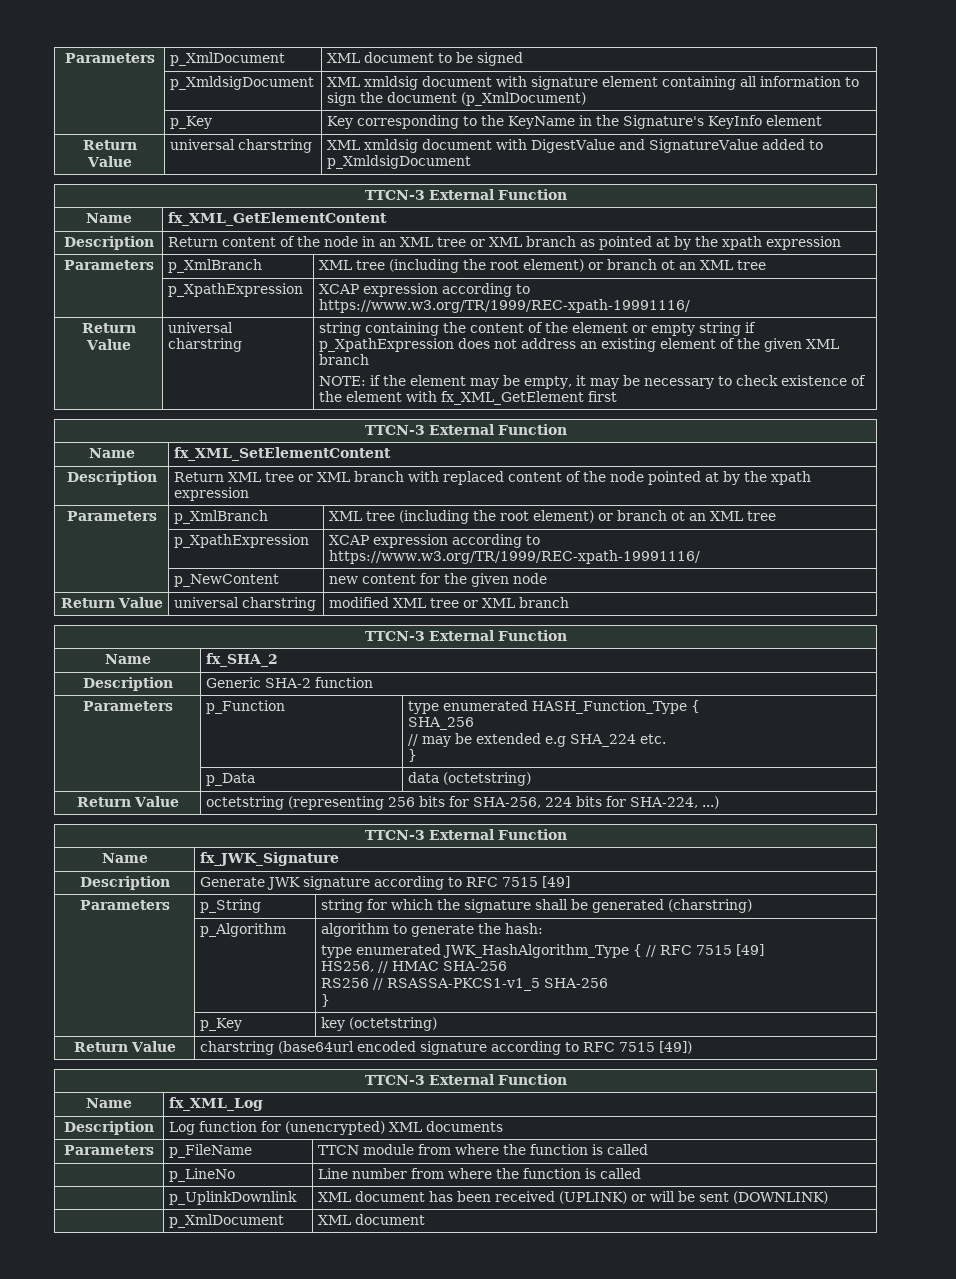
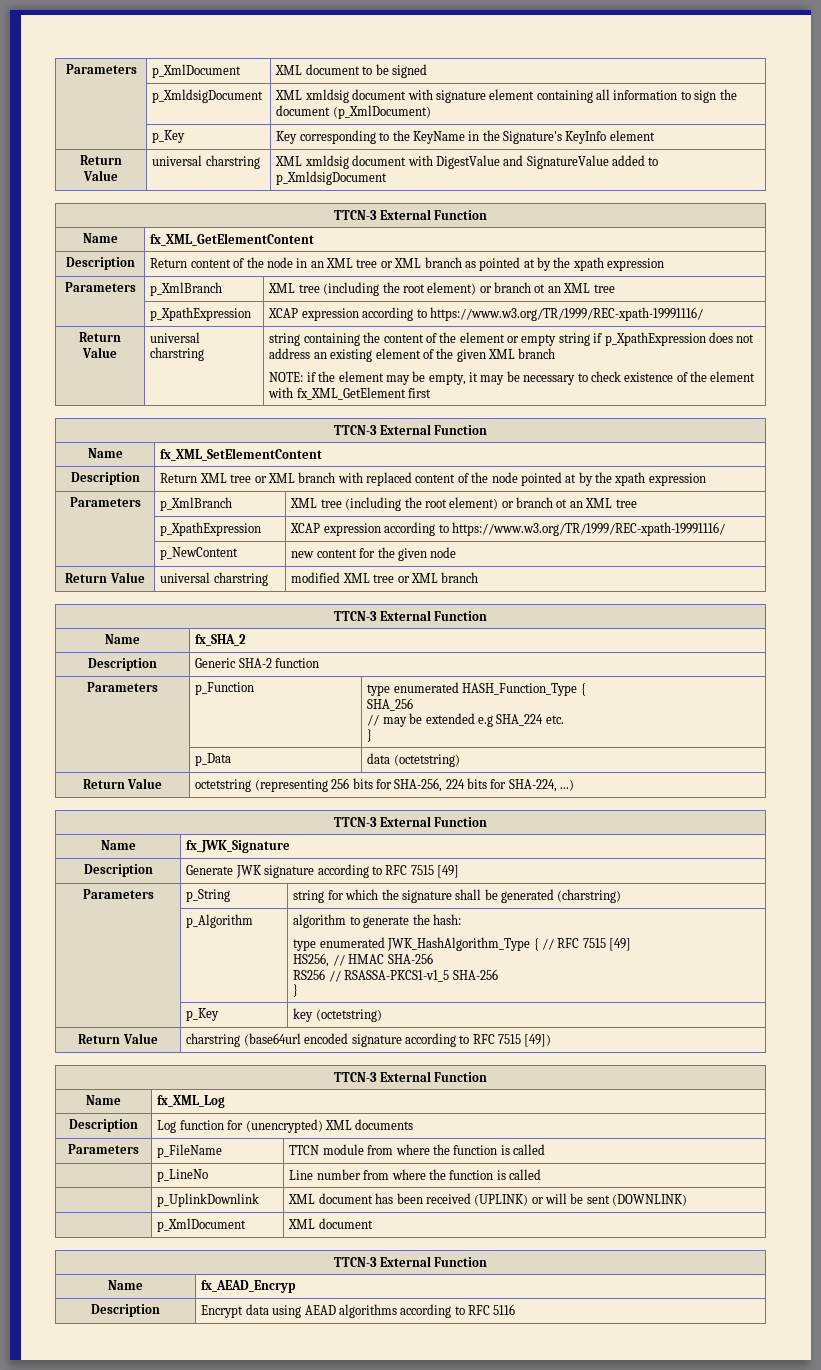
(426, 1219) none -> [333,1256,488,1267] [108,1280,143,1290] [201,1280,297,1293] [91,1304,160,1317] [201,1304,516,1318] // TTCN-3 External Function // Name | fx_AEAD_Encryp // Description | Encrypt data using AEAD algorithms according to RFC 5116

